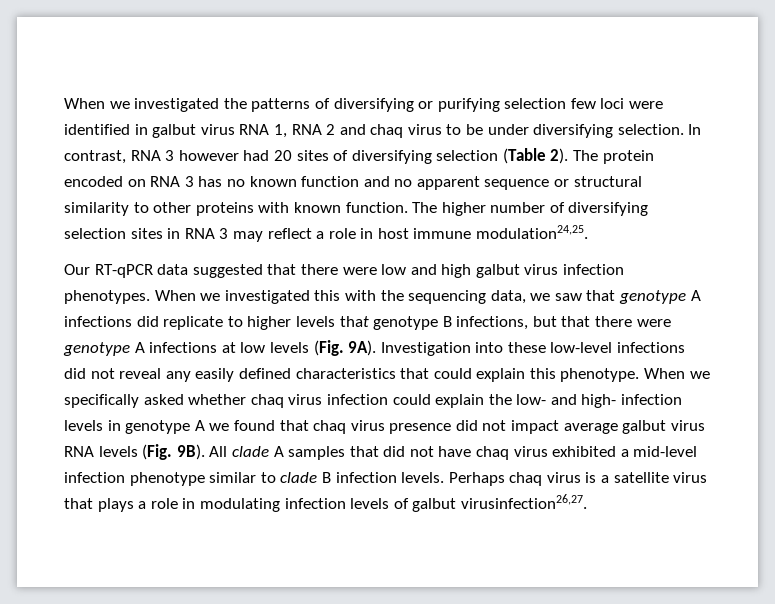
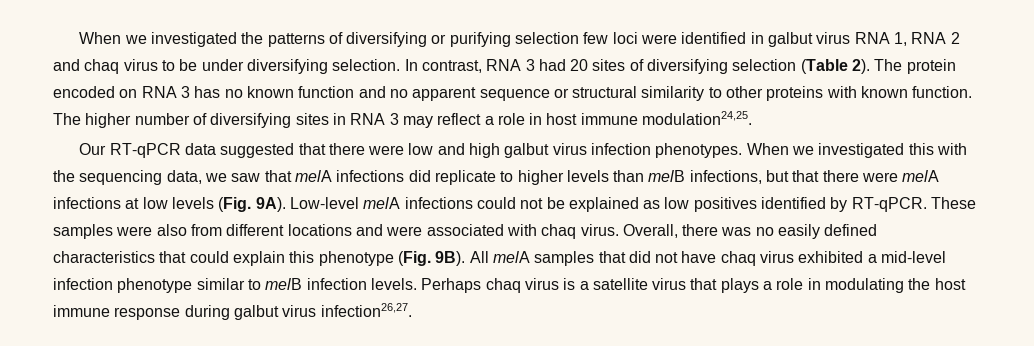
[178,150,239,161] however -> (535, 65) none
[64,228,126,239] selection -> (292, 120) none
[619,290,701,304] genotype A -> [294,170,332,182] melA
[339,316,452,330] that genotype B -> [613,170,686,182] than melB
[63,342,145,356] genotype A -> [902,170,940,182] melA
[380,342,686,356] [64,368,191,382] Investigation into these low-level infections did not reveal any -> [289,197,977,212] [53,224,774,239] Low-level melA infections could not be explained as low positives identified by RT-qPCR. These samples were also from different locations and were associated with chaq virus. Overall, there was no
[560,368,710,382] [64,394,683,408] [64,420,705,434] [64,446,138,457] phenotype. When we specifically asked whether chaq virus infection could explain the low- and high- infection levels in genotype A we found that chaq virus presence did not impact average galbut virus RNA levels -> [318,251,394,266] phenotype
[231,446,284,457] clade A -> [492,251,530,263] melA
[280,472,331,483] clade B -> [265,278,303,290] melB
[284,494,587,512] infection levels of galbut virusinfection26,27. -> [908,278,966,290] [53,303,412,320] the host immune response during galbut virus infection26,27.

